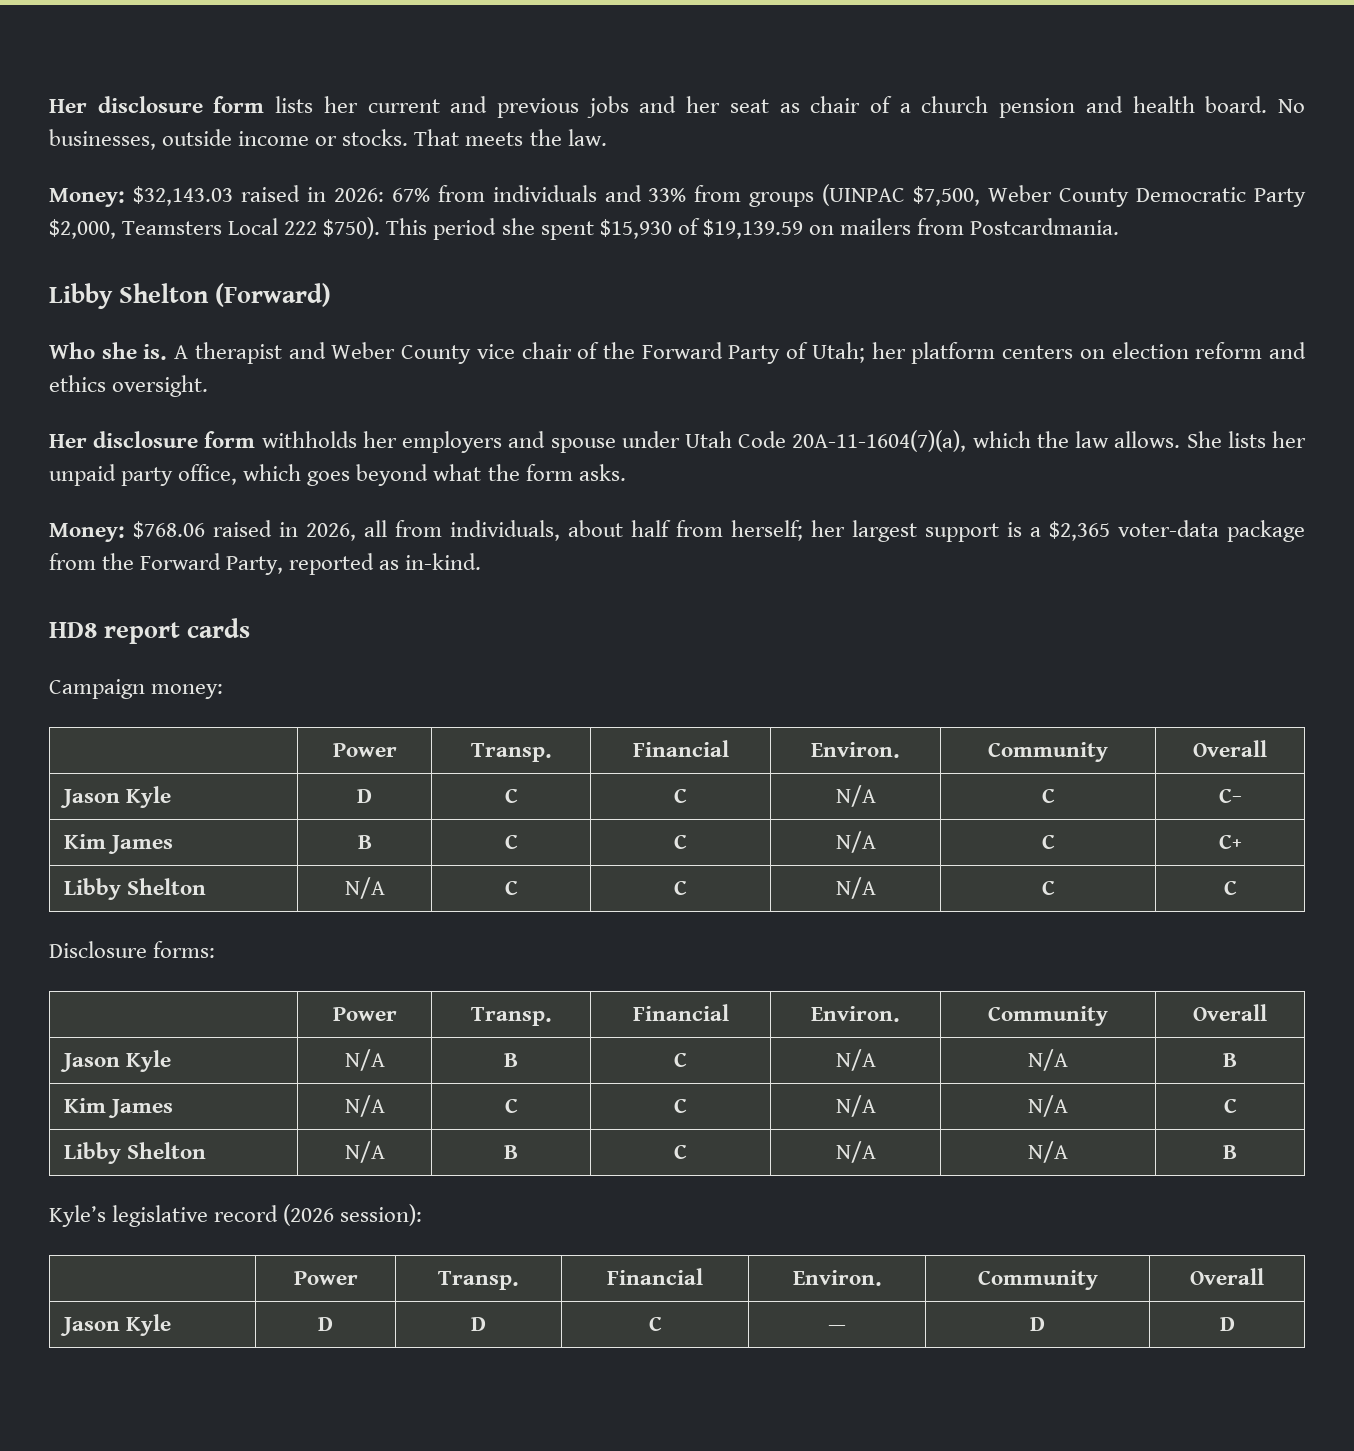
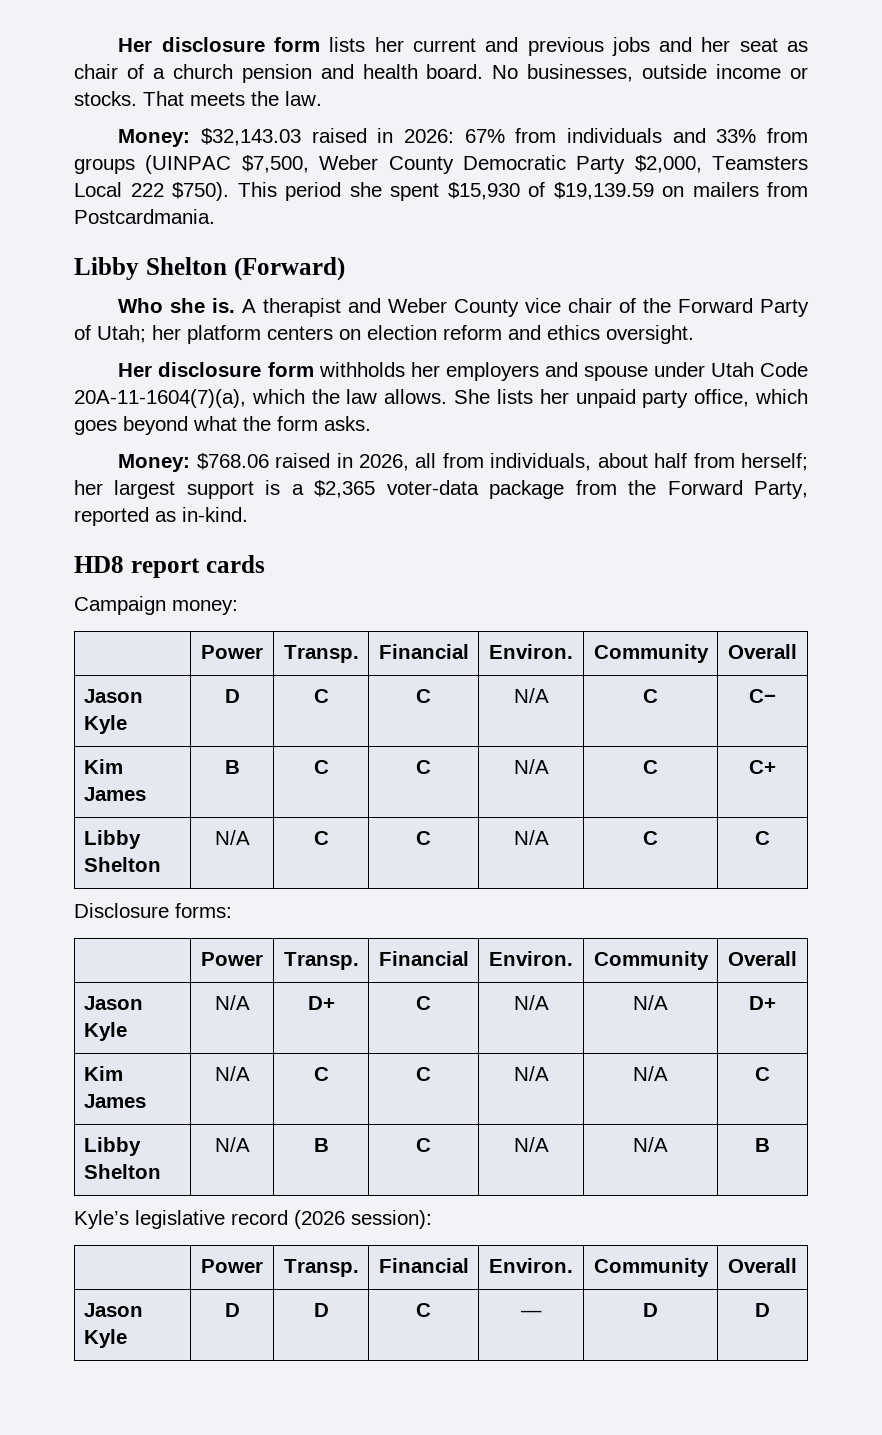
[504,1053,518,1067] [674,1052,687,1067] [835,1049,876,1071] [1028,1049,1068,1071] [1223,1053,1237,1067] B | C | N/A | N/A | B -> [307,996,335,1010] [416,996,431,1010] [513,995,549,1010] [633,995,668,1010] [749,996,776,1010] D+ | C | N/A | N/A | D+

